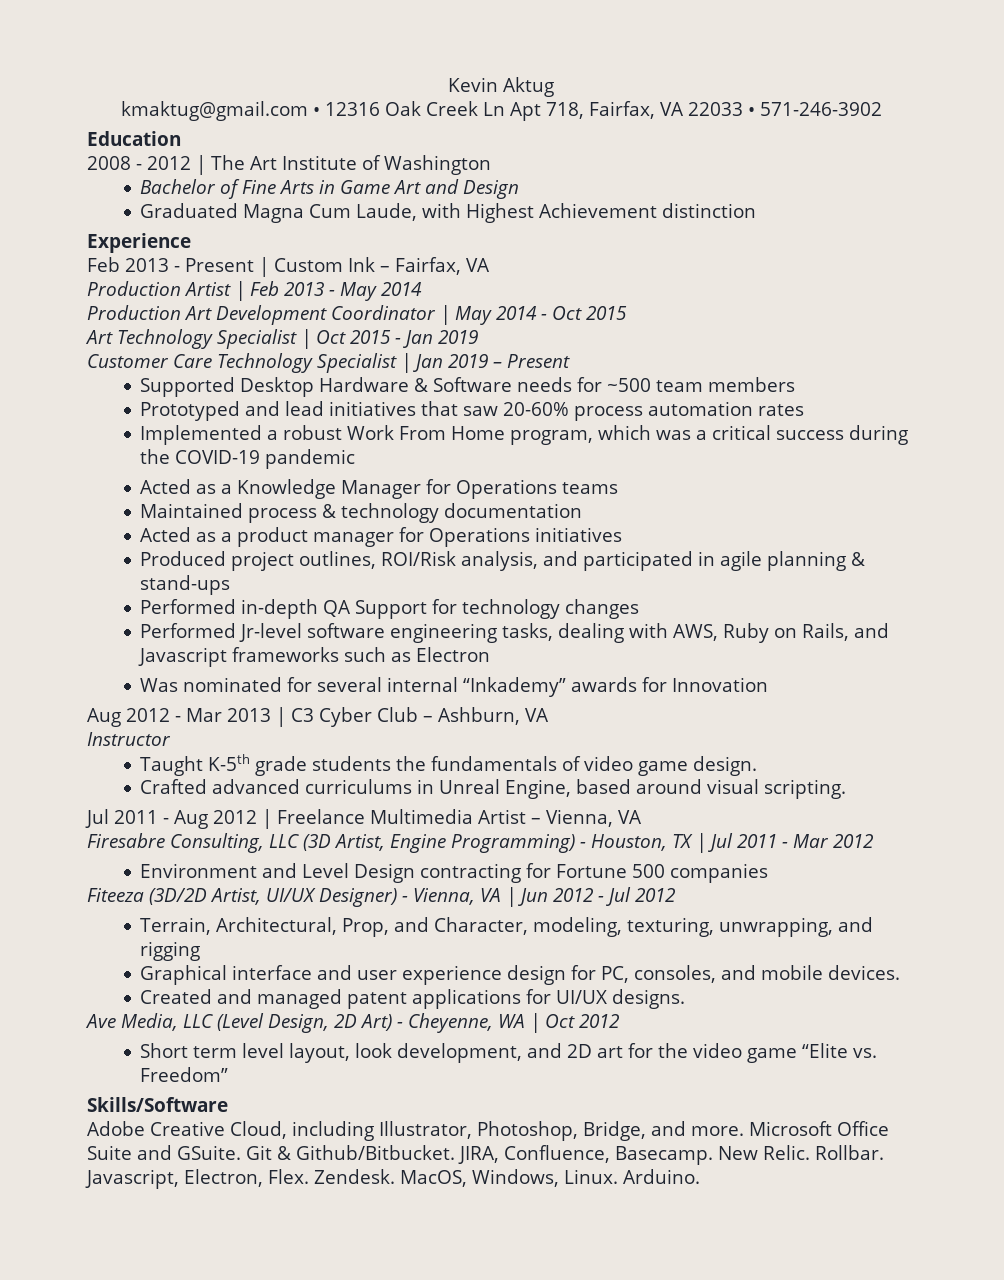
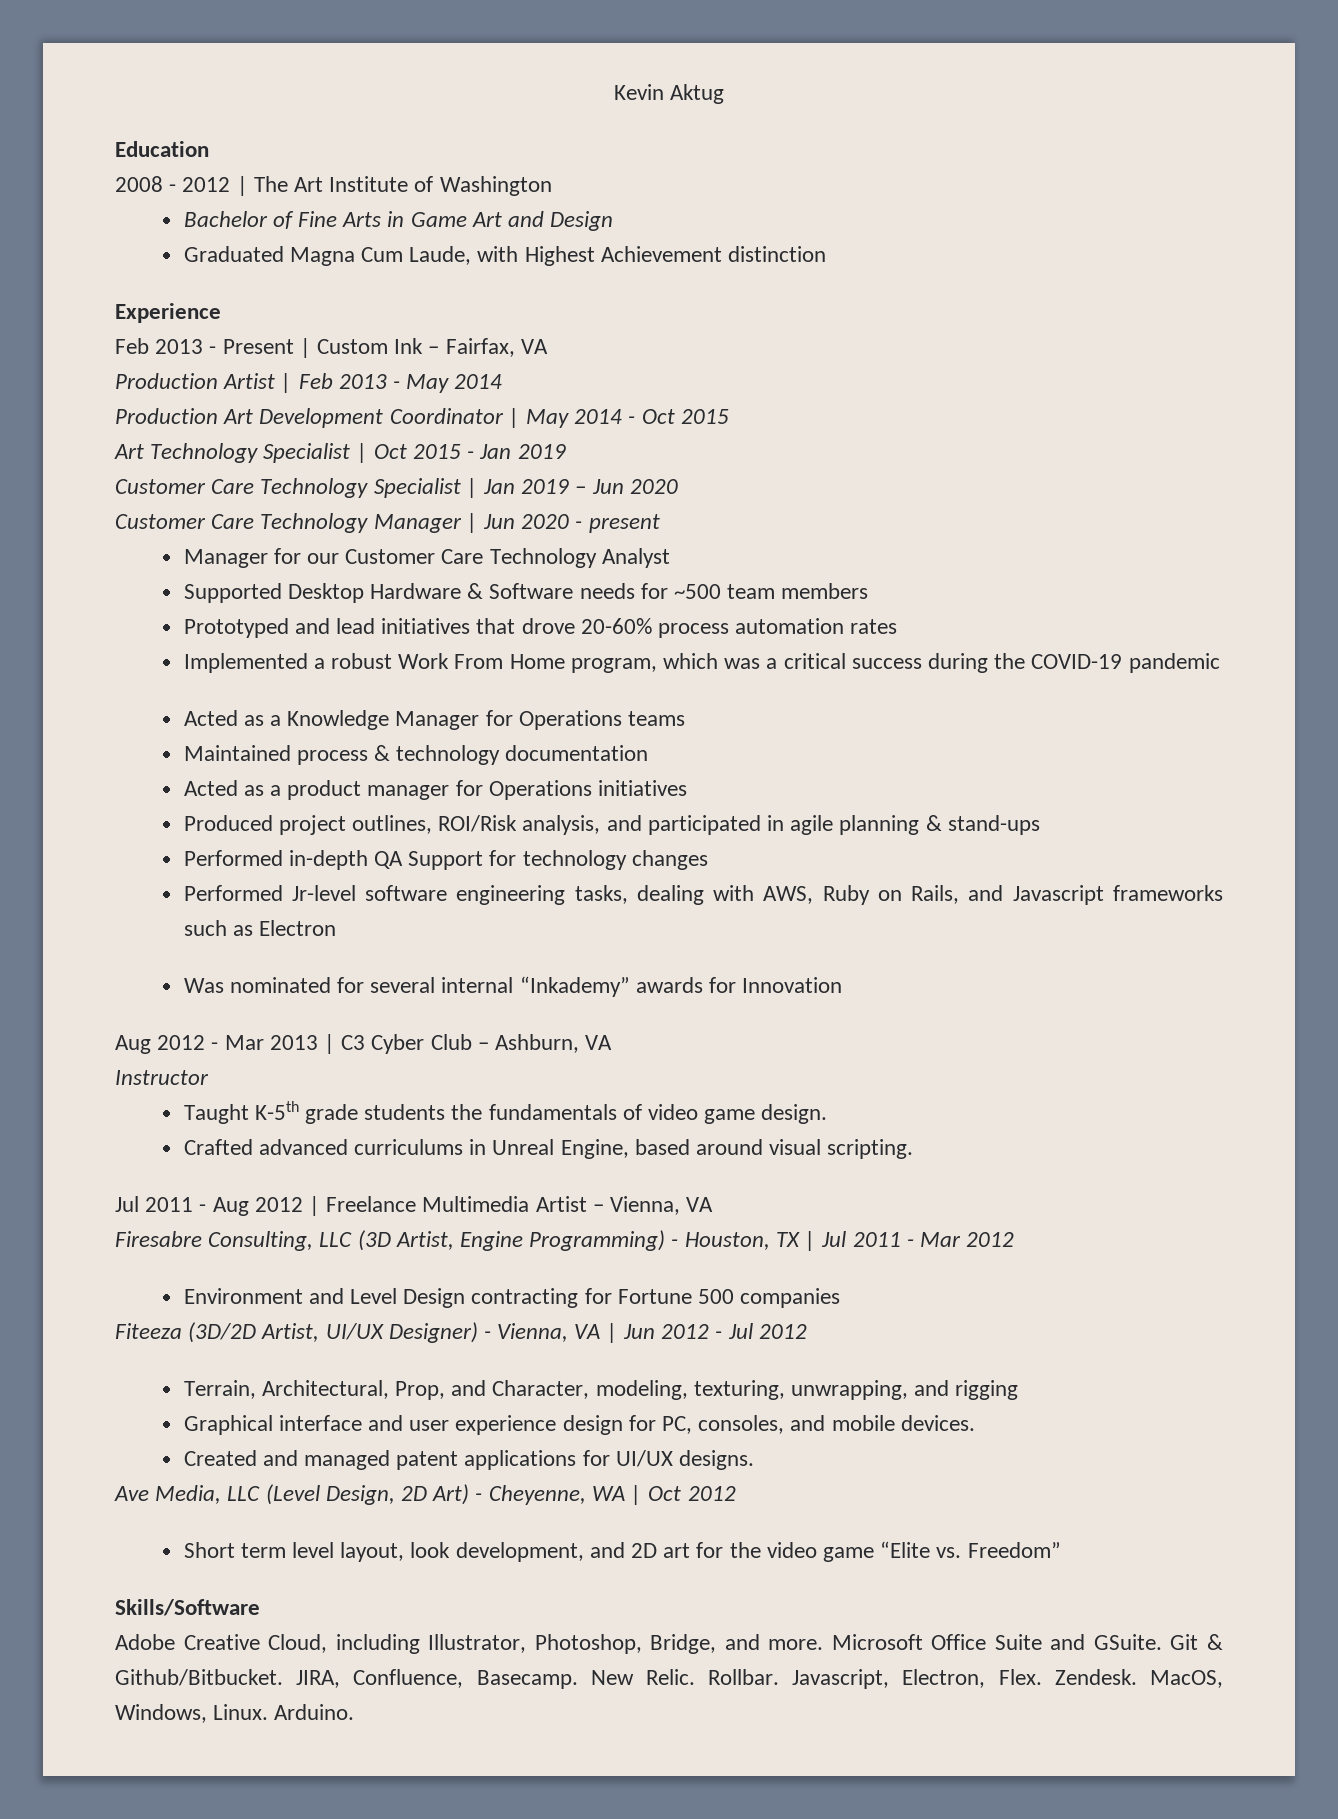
[120,101,882,121] // kmaktug@gmail.com • 12316 Oak Creek Ln Apt 718, Fairfax, VA 22033 • 571-246-3902 -> (725, 94) none
[506,354,570,368] Present -> [591,479,678,494] [115,513,660,533] [183,548,670,568] Jun 2020 // Customer Care Technology Manager | Jun 2020 - present // Manager for our Customer Care Technology Analyst
[463,406,499,416] saw -> [521,618,575,634] drove

